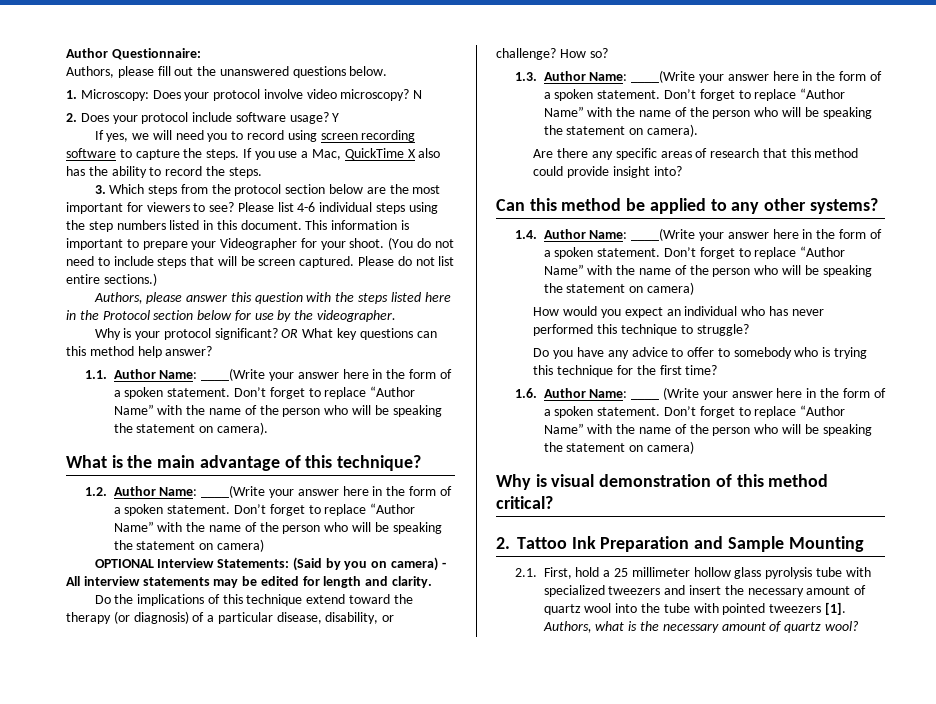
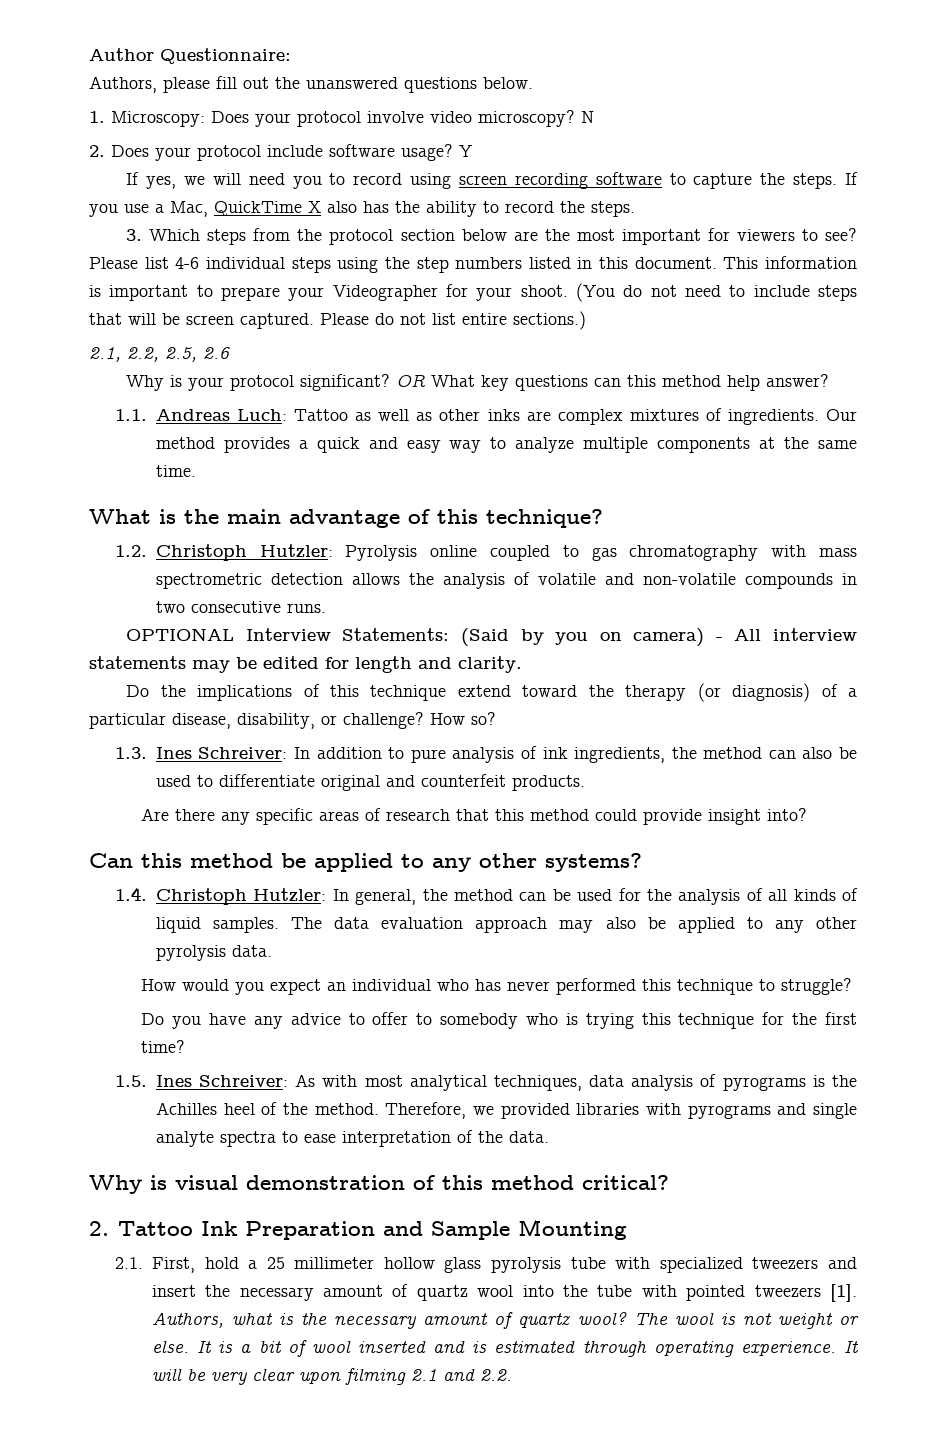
[93,292,451,304] [66,310,397,322] Authors, please answer this question with the steps listed here in the Protocol section below for use by the videographer. -> [89,347,230,362] 2.1, 2.2, 2.5, 2.6
[113,368,452,381] [113,386,416,399] [113,404,442,417] [113,422,269,435] Author Name: ____(Write your answer here in the form of a spoken statement. Don’t forget to replace “Author Name” with the name of the person who will be speaking the statement on camera). -> [155,408,857,425] [155,437,857,453] [155,465,196,477] Andreas Luch: Tattoo as well as other inks are complex mixtures of ingredients. Our method provides a quick and easy way to analyze multiple components at the same time.
[113,485,452,498] [113,503,416,516] [113,521,442,534] [113,539,265,552] Author Name: ____(Write your answer here in the form of a spoken statement. Don’t forget to replace “Author Name” with the name of the person who will be speaking the statement on camera) -> [155,544,857,561] [155,572,857,589] [155,601,326,613] Christoph Hutzler: Pyrolysis online coupled to gas chromatography with mass spectrometric detection allows the analysis of volatile and non-volatile compounds in two consecutive runs.
[543,70,882,83] [543,88,846,101] [543,106,872,119] [543,124,699,137] Author Name: ____(Write your answer here in the form of a spoken statement. Don’t forget to replace “Author Name” with the name of the person who will be speaking the statement on camera). -> [155,746,857,763] [155,774,585,791] Ines Schreiver: In addition to pure analysis of ink ingredients, the method can also be used to differentiate original and counterfeit products.
[543,228,882,241] [543,246,846,259] [543,264,872,277] [543,282,695,295] Author Name: ____(Write your answer here in the form of a spoken statement. Don’t forget to replace “Author Name” with the name of the person who will be speaking the statement on camera) -> [155,888,859,905] [155,917,857,933] [155,945,272,961] Christoph Hutzler: In general, the method can be used for the analysis of all kinds of liquid samples. The data evaluation approach may also be applied to any other pyrolysis data.
[514,388,628,398] [631,387,886,400] [543,405,846,418] [543,423,872,436] [543,441,695,454] 1.6. Author Name: ____ (Write your answer here in the form of a spoken statement. Don’t forget to replace “Author Name” with the name of the person who will be speaking the statement on camera) -> [115,1074,858,1091] [155,1102,858,1119] [155,1130,549,1147] 1.5. Ines Schreiver: As with most analytical techniques, data analysis of pyrograms is the Achilles heel of the method. Therefore, we provided libraries with pyrograms and single analyte spectra to ease interpretation of the data.
(859, 626) none -> [633,1312,859,1329] [151,1340,859,1357] [151,1368,512,1385] The wool is not weight or else. It is a bit of wool inserted and is estimated through operating experience. It will be very clear upon filming 2.1 and 2.2.

